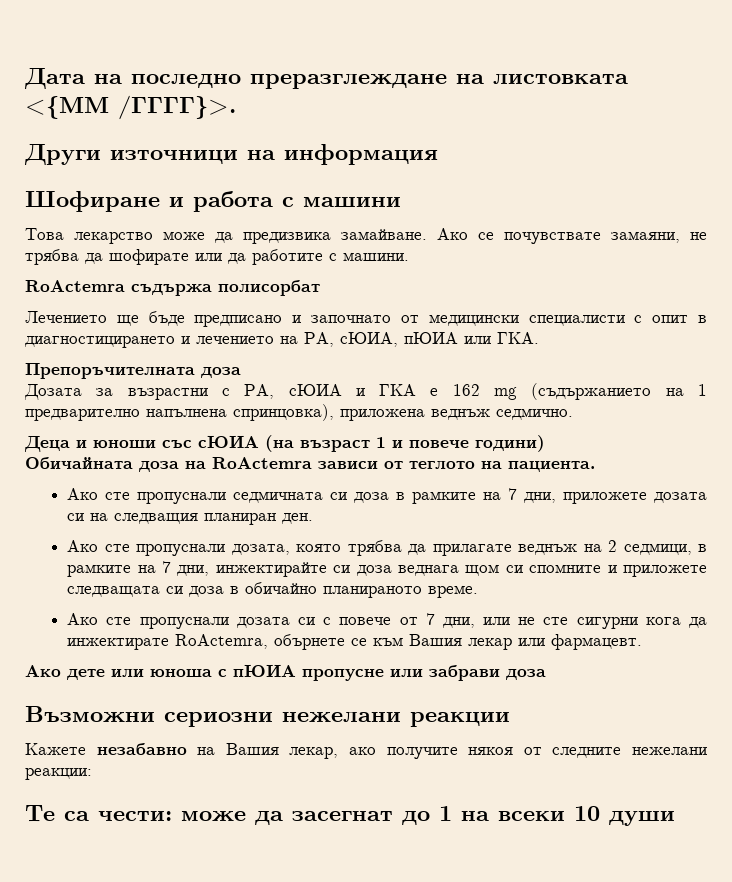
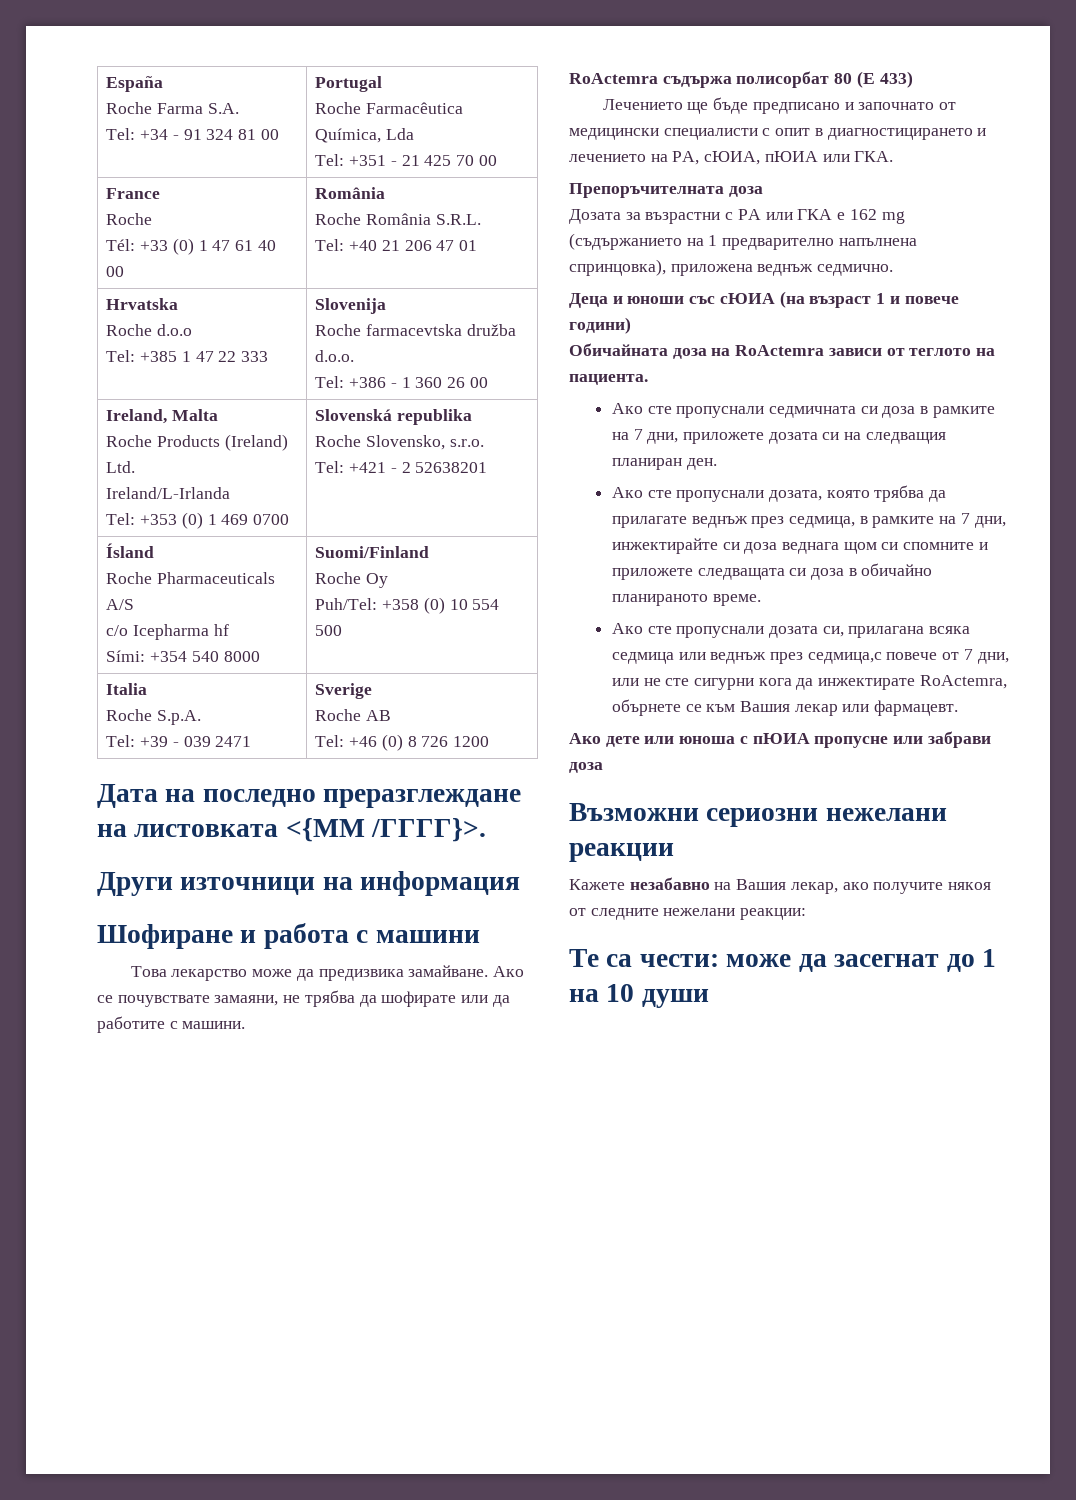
(24, 78) none -> [106,76,164,92] [106,102,239,114] [106,128,279,140] [315,76,383,92] [315,102,464,114] [315,128,415,143] [315,154,497,166] [106,188,161,199] [106,213,153,225] [106,238,276,255] [106,266,125,277] [315,187,386,199] [315,213,481,225] [315,239,477,251] [106,298,179,310] [106,324,193,336] [106,350,268,362] [315,298,387,314] [315,324,516,336] [315,350,355,362] [315,376,488,388] [106,409,219,424] [106,434,288,451] [106,461,136,473] [106,487,231,499] [106,512,289,529] [315,409,473,425] [315,435,484,450] [315,461,488,473] [106,543,155,558] [106,572,276,584] [106,599,135,610] [106,624,229,640] [106,650,260,662] [315,546,430,558] [315,572,389,588] [315,597,500,614] [315,625,343,636] [106,683,148,695] [106,709,202,725] [106,735,252,747] [315,683,373,699] [315,709,392,721] [315,734,489,751] España // Roche Farma S.A. // Tel: +34 - 91 324 81 00 | Portugal // Roche Farmacêutica Química, Lda // Tel: +351 - 21 425 70 00 // France // Roche // Tél: +33 (0) 1 47 61 40 00 | România // Roche România S.R.L. // Tel: +40 21 206 47 01 // Hrvatska // Roche d.o.o // Tel: +385 1 47 22 333 | Slovenija // Roche farmacevtska družba d.o.o. // Tel: +386 - 1 360 26 00 // Ireland, Malta // Roche Products (Ireland) Ltd. // Ireland/L-Irlanda // Tel: +353 (0) 1 469 0700 | Slovenská republika // Roche Slovensko, s.r.o. // Tel: +421 - 2 52638201 // Ísland // Roche Pharmaceuticals A/S // c/o Icepharma hf // Sími: +354 540 8000 | Suomi/Finland // Roche Oy // Puh/Tel: +358 (0) 10 554 500 // Italia // Roche S.p.A. // Tel: +39 - 039 2471 | Sverige // Roche AB // Tel: +46 (0) 8 726 1200 //
(320, 288) none -> [834,71,913,88] 80 (E 433)
[244,384,365,399] РА, сЮИА и -> [737,209,793,220] РА или
[583,540,692,555] на 2 седмици, -> [751,516,855,528] през седмица,
[297,617,332,625] си с -> [822,626,971,638] [611,652,882,664] си, прилагана всяка седмица или веднъж през седмица,с
[498,811,565,821] всеки -> (599, 995) none

